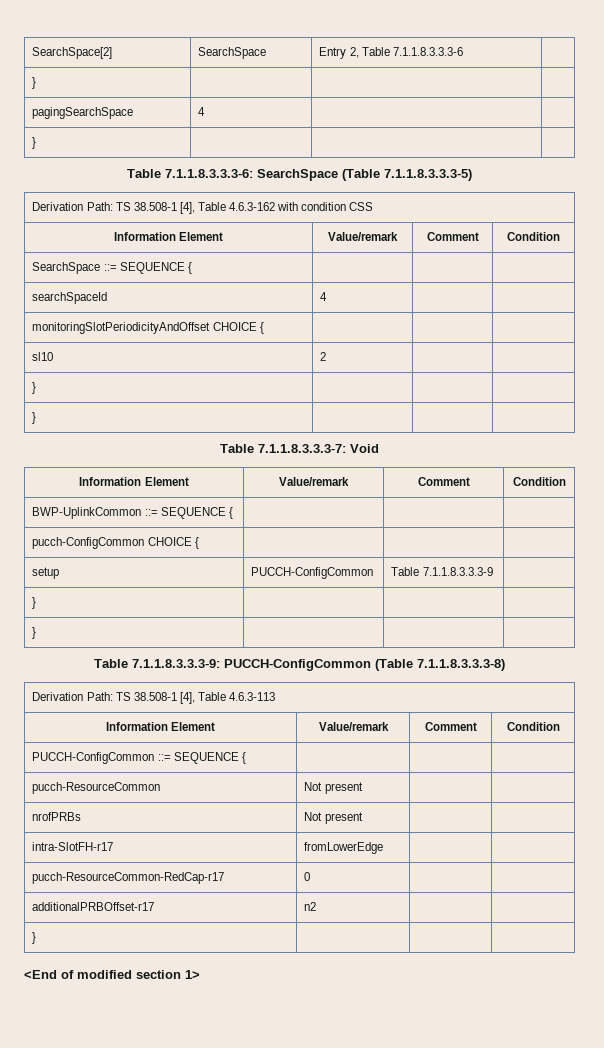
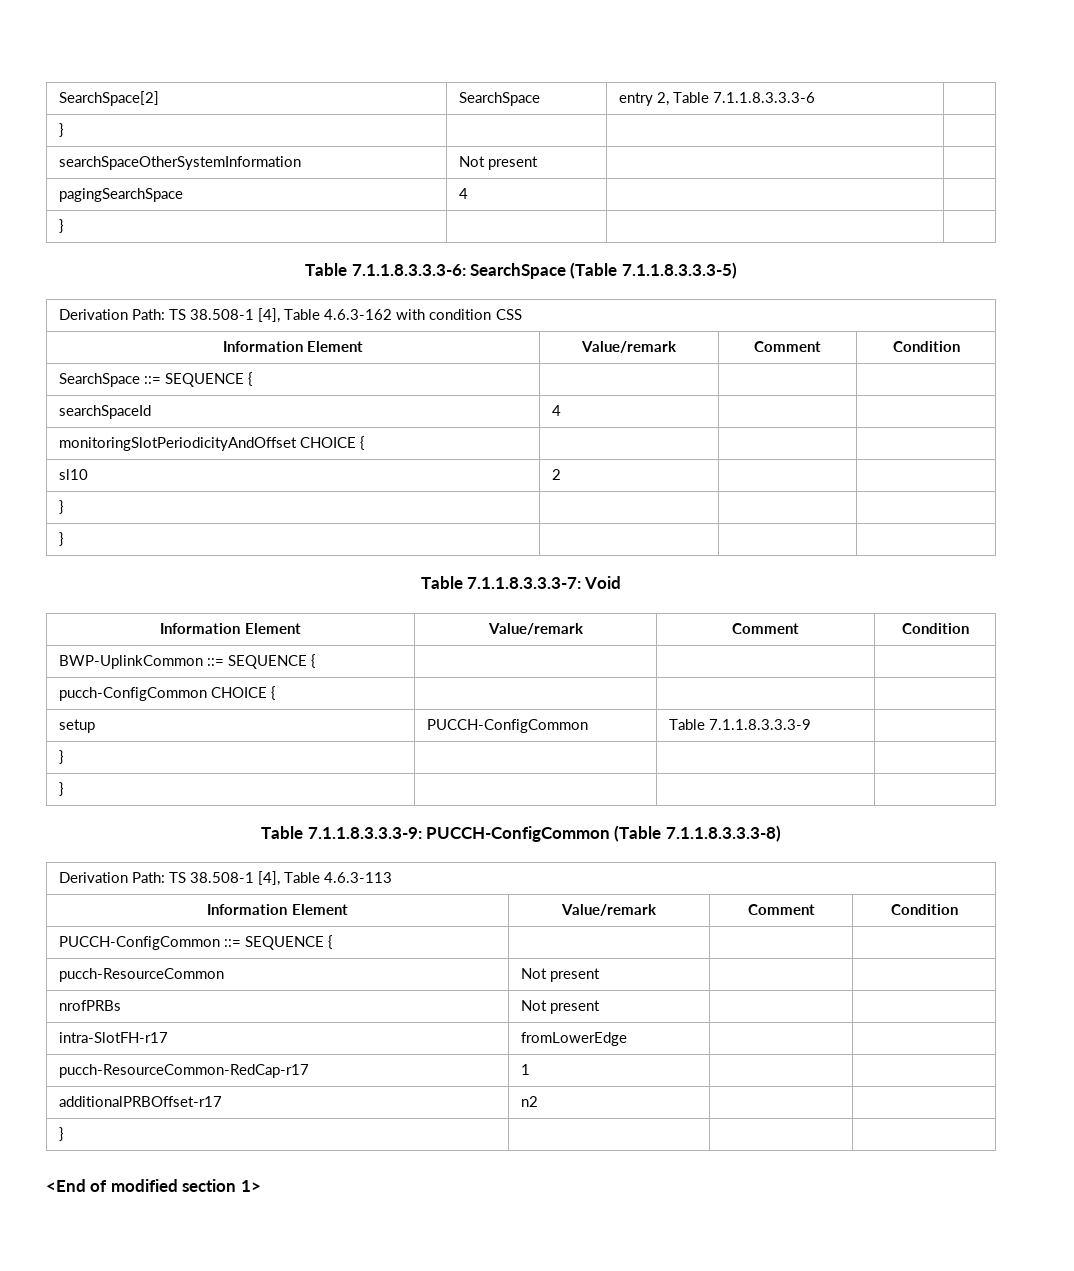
[319,47,347,59] Entry -> [619,92,654,106] entry
(37, 83) none -> [59,156,302,170] [459,156,539,170] // searchSpaceOtherSystemInformation | Not present | |
[304,872,311,881] 0 -> [521,1064,531,1075] 1

